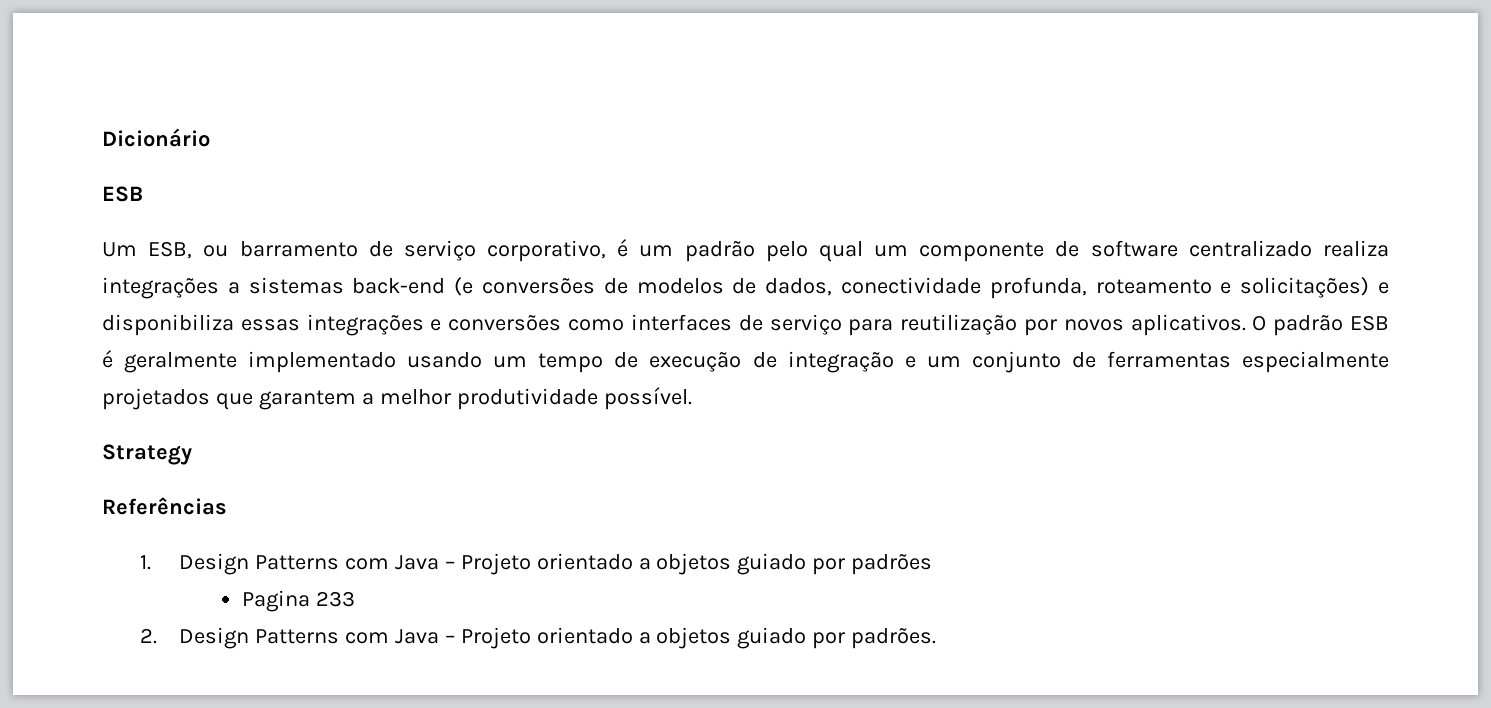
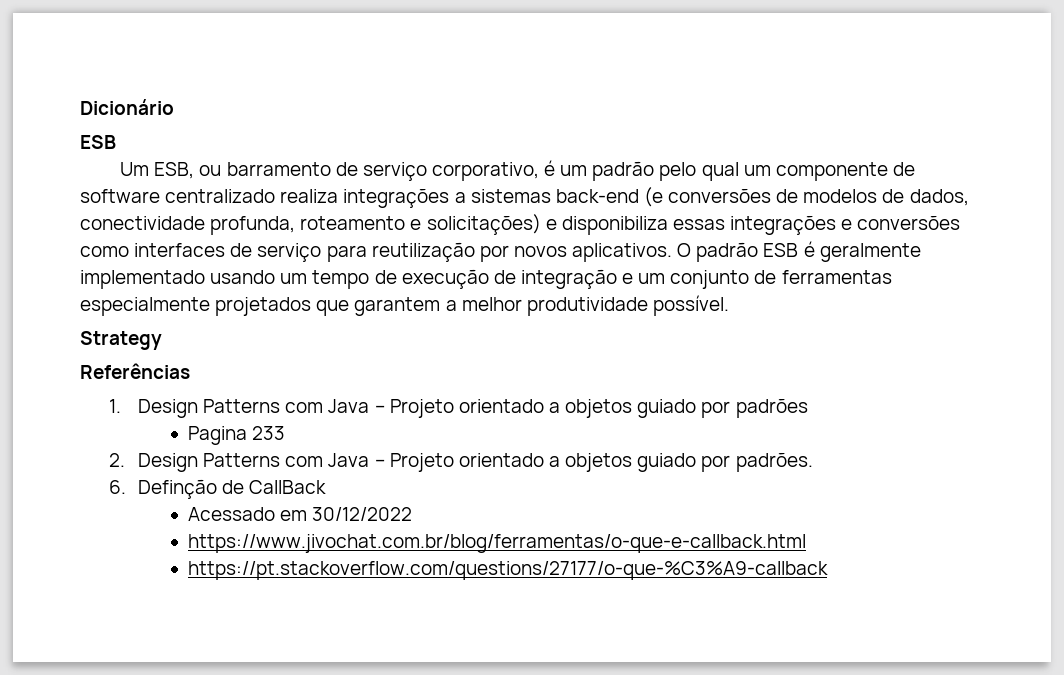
(937, 638) none -> [109,479,327,499] [188,507,413,521] [188,534,807,553] [188,561,829,580] // 6. Definção de CallBack // Acessado em 30/12/2022 // https://www.jivochat.com.br/blog/ferramentas/o-que-e-callback.html // https://pt.stackoverflow.com/questions/27177/o-que-%C3%A9-callback

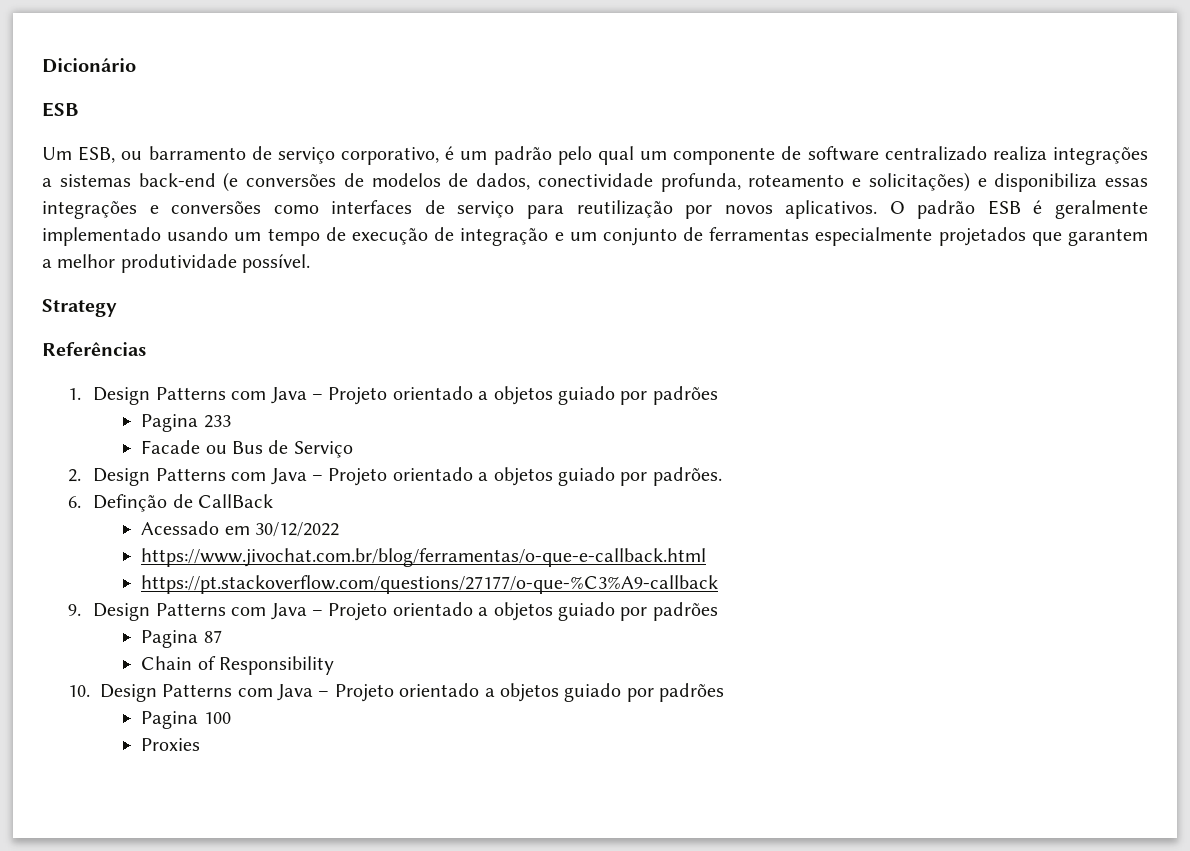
(286, 433) none -> [141,440,353,458] // Facade ou Bus de Serviço
(829, 570) none -> [67,602,718,621] [141,630,222,648] [141,656,334,675] [67,683,725,702] [141,711,231,729] [141,738,201,751] // 9. Design Patterns com Java – Projeto orientado a objetos guiado por padrões // Pagina 87 // Chain of Responsibility // 10. Design Patterns com Java – Projeto orientado a objetos guiado por padrões // Pagina 100 // Proxies

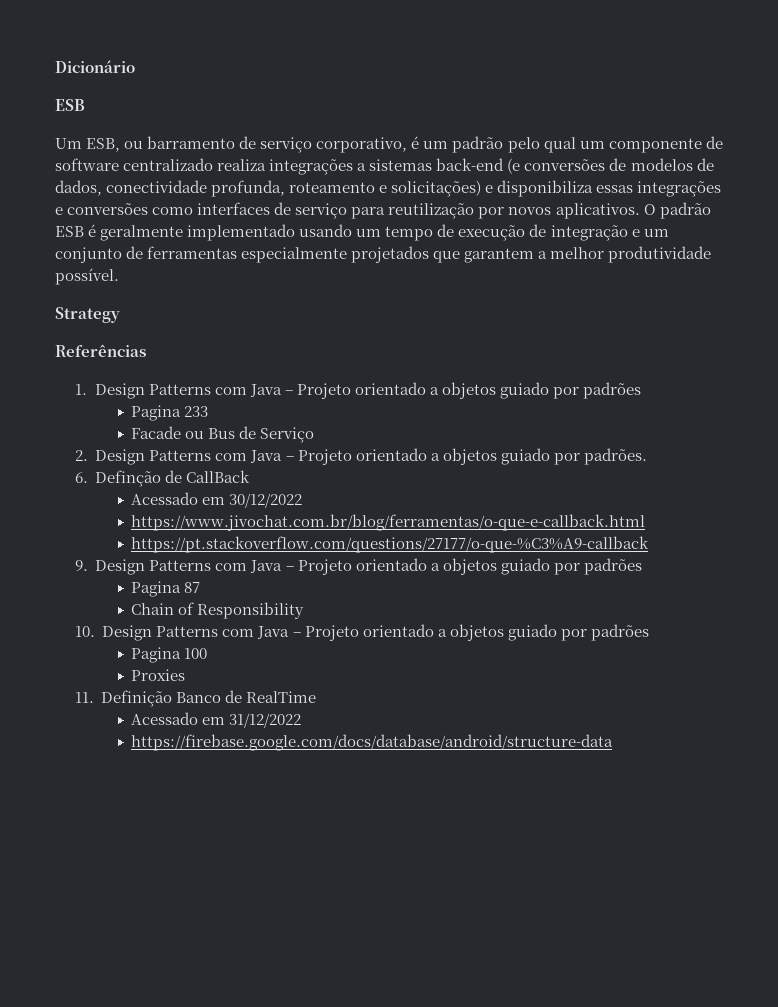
(201, 744) none -> [74,690,317,707] [131,712,302,728] [131,734,614,751] // 11. Definição Banco de RealTime // Acessado em 31/12/2022 // https://firebase.google.com/docs/database/android/structure-data

